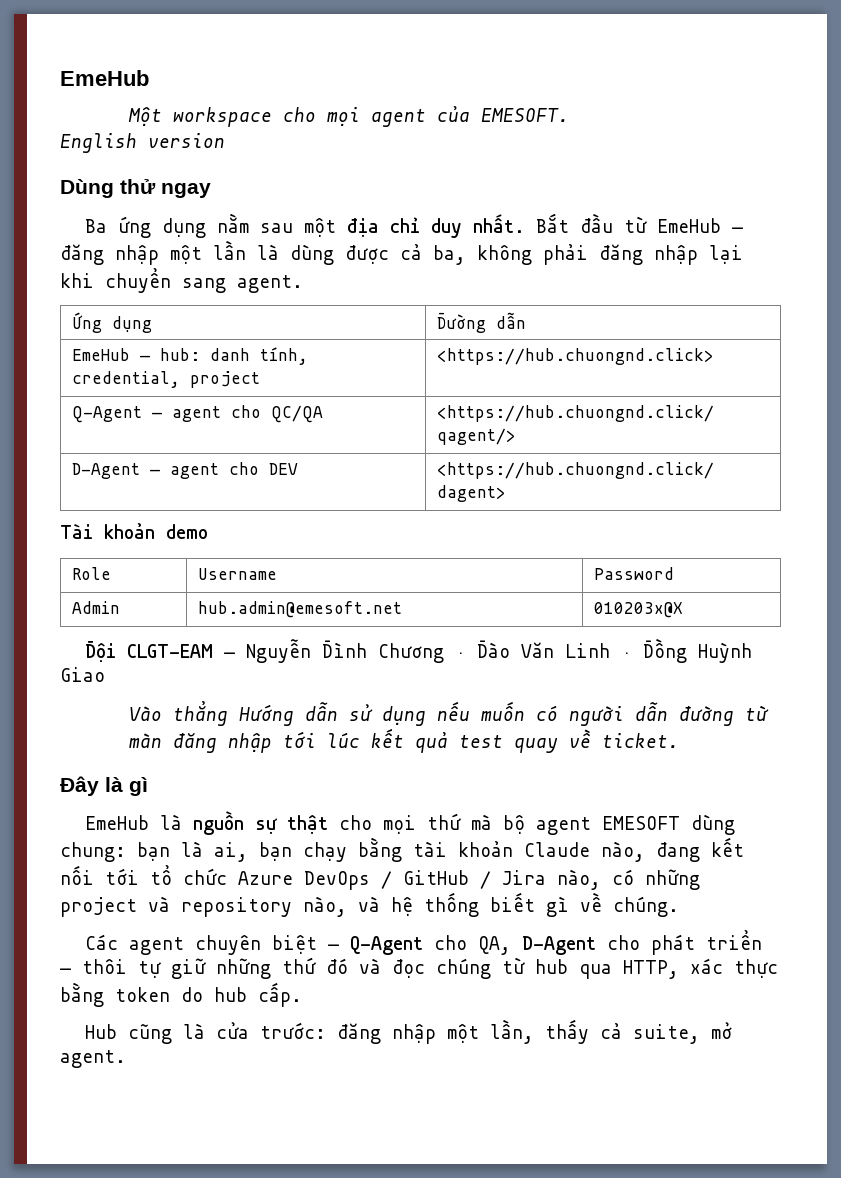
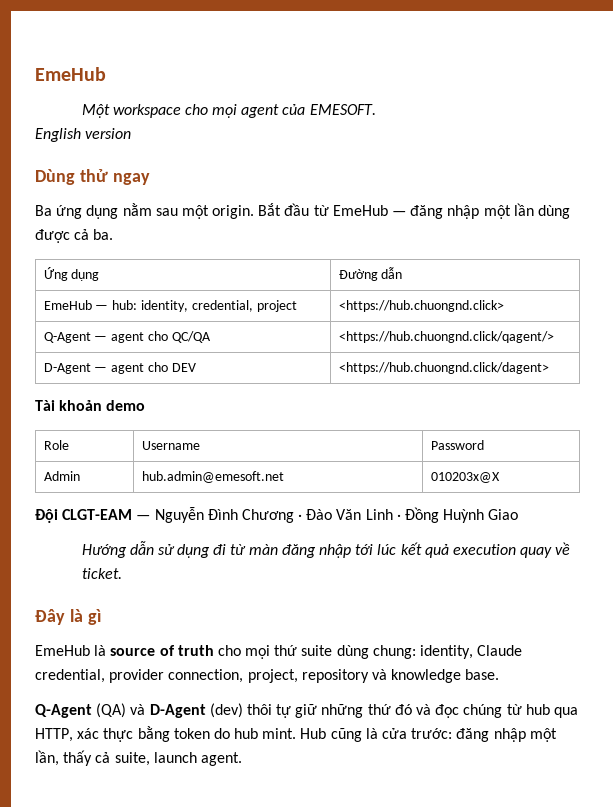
[346,214,525,238] địa chỉ duy nhất. -> [212,205,255,219] origin.
[257,244,279,260] là -> (534, 209) none
[433,244,743,265] [60,267,303,293] ba, không phải đăng nhập lại khi chuyển sang agent. -> [93,229,114,240] ba.
[210,347,309,365] danh tính, -> [141,300,189,312] identity,
[129,701,229,726] Vào thẳng -> (519, 514) none
[437,701,735,726] nếu muốn có người dẫn đường -> [213,544,227,555] đi
[459,735,504,748] test -> [452,544,516,555] execution
[192,811,735,835] [60,837,744,862] [60,864,700,890] [60,892,679,917] [84,929,762,955] [60,968,71,974] nguồn sự thật cho mọi thứ mà bộ agent EMESOFT dùng chung: bạn là ai, bạn chạy bằng tài khoản Claude nào, đang kết nối tới tổ chức Azure DevOps / GitHub / Jira nào, có những project và repository nào, và hệ thống biết gì về chúng. // Các agent chuyên biệt — Q-Agent cho QA, D-Agent cho phát triển — -> [110,645,523,659] [35,669,500,683] [35,703,243,718] source of truth cho mọi thứ suite dùng chung: identity, Claude credential, provider connection, project, repository và knowledge base. // Q-Agent (QA) và D-Agent (dev)
[258,982,302,1007] cấp. // -> [262,728,297,739] mint.
[710,1022,732,1039] mở -> [153,752,197,763] launch

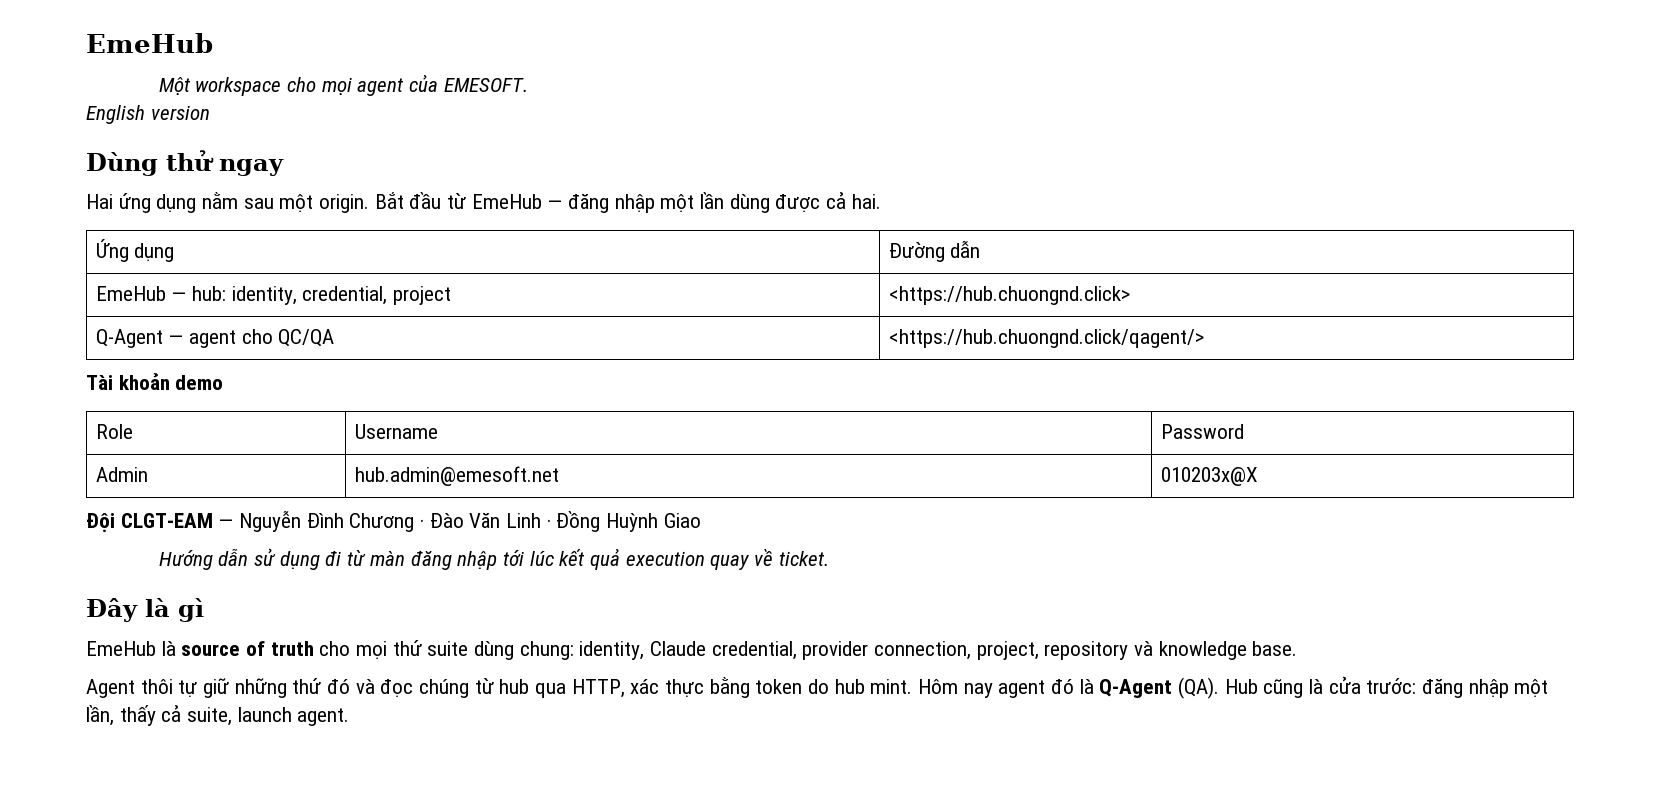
[35,205,52,216] Ba -> [86,194,113,209] Hai
[93,229,114,240] ba. -> [851,194,881,209] hai.
[43,362,196,374] [338,362,549,374] // D-Agent — agent cho DEV | <https://hub.chuongnd.click/dagent> -> (1204, 338) none
[35,703,243,718] Q-Agent (QA) và D-Agent (dev) -> [86,679,135,698] Agent
(297, 733) none -> [918,677,1220,699] Hôm nay agent đó là Q-Agent (QA).

